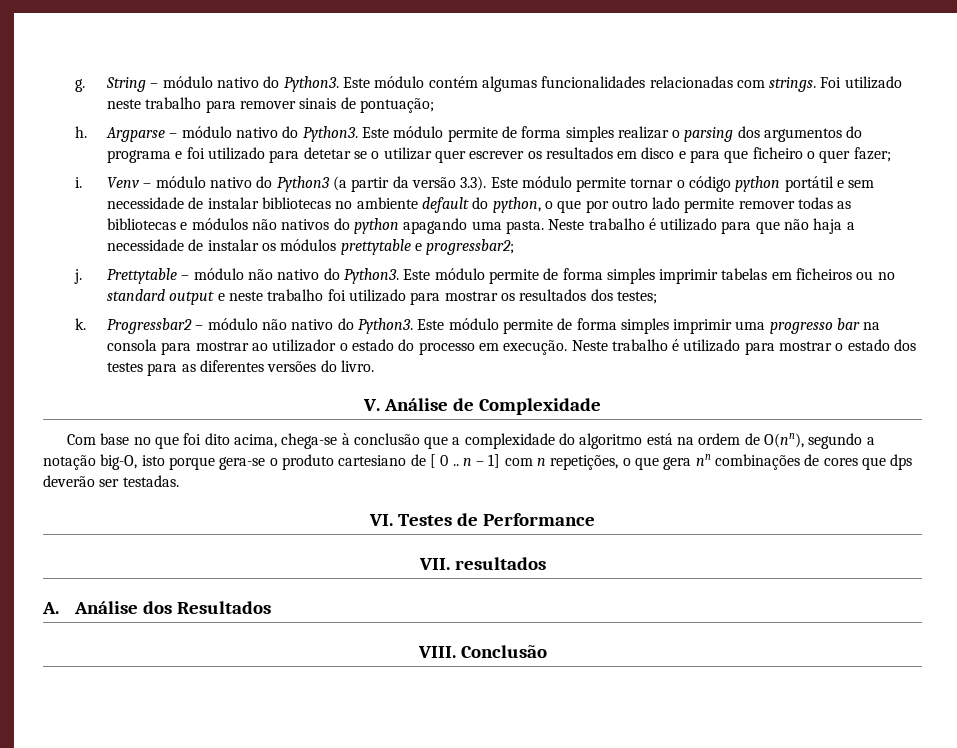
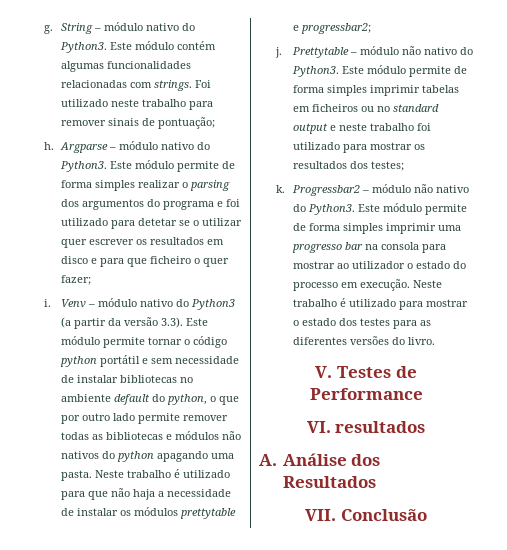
[384,398,601,415] [66,433,875,449] [43,454,913,470] [43,475,179,487] [369,514,394,526] Análise de Complexidade // Com base no que foi dito acima, chega-se à conclusão que a complexidade do algoritmo está na ordem de O(nn), segundo a notação big-O, isto porque gera-se o produto cartesiano de [ 0 .. n – 1] com n repetições, o que gera nn combinações de cores que dps deverão ser testadas. // VI. -> (333, 372) none
[418,558,450,570] VII. -> [306,421,331,433] VI.
[417,646,456,658] VIII. -> [305,509,337,521] VII.

